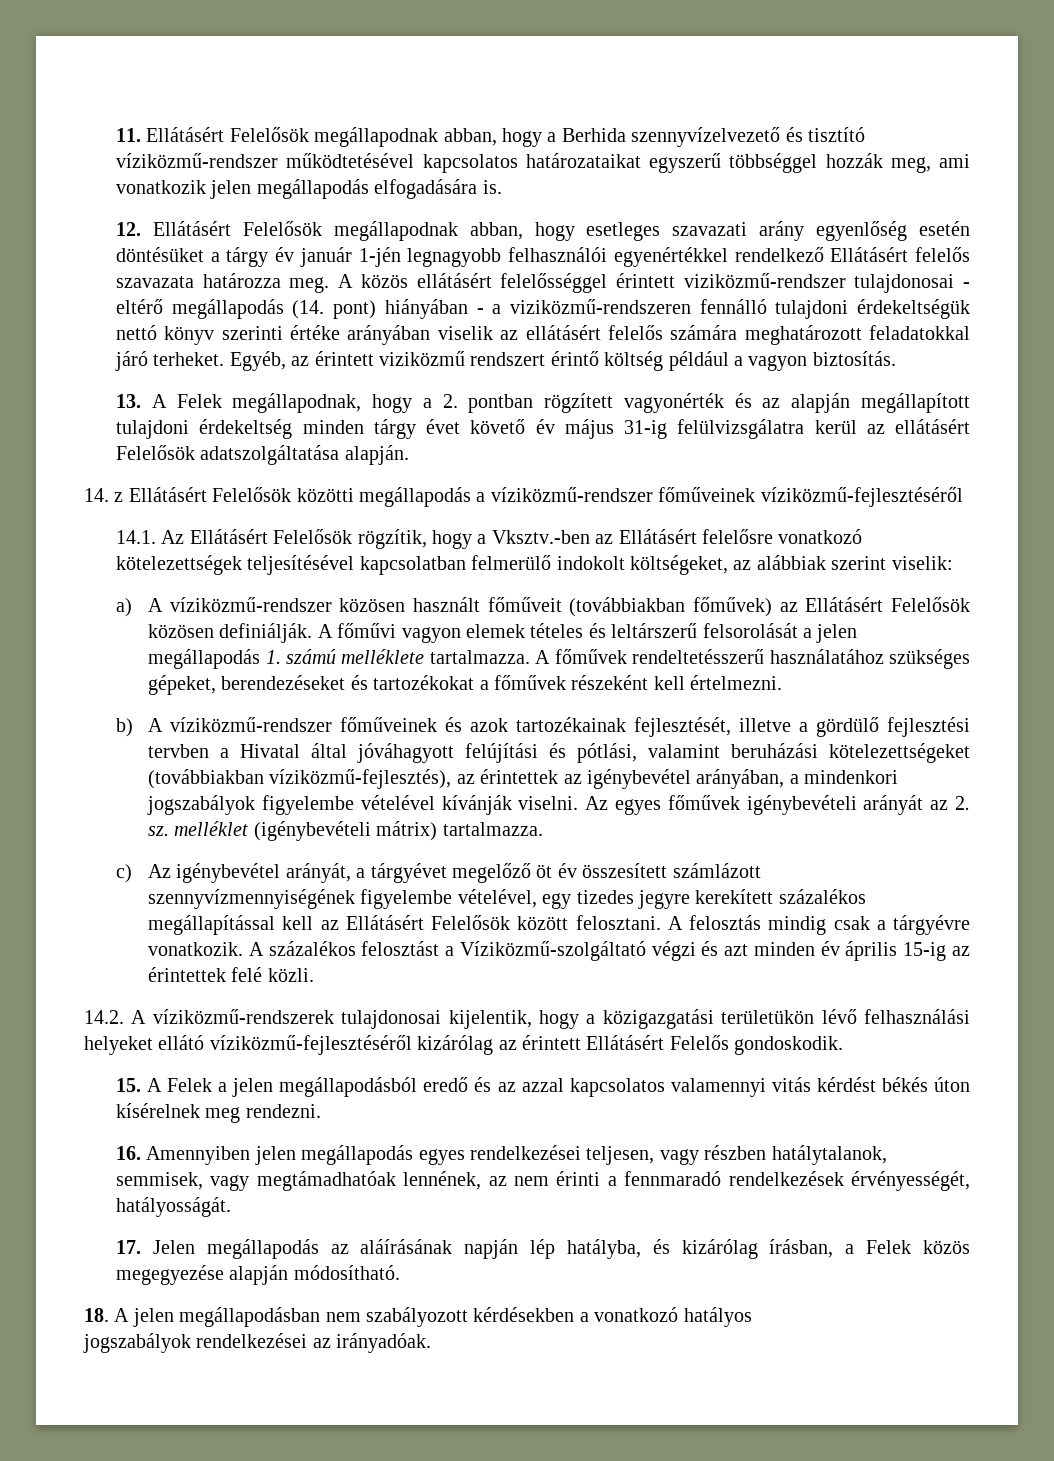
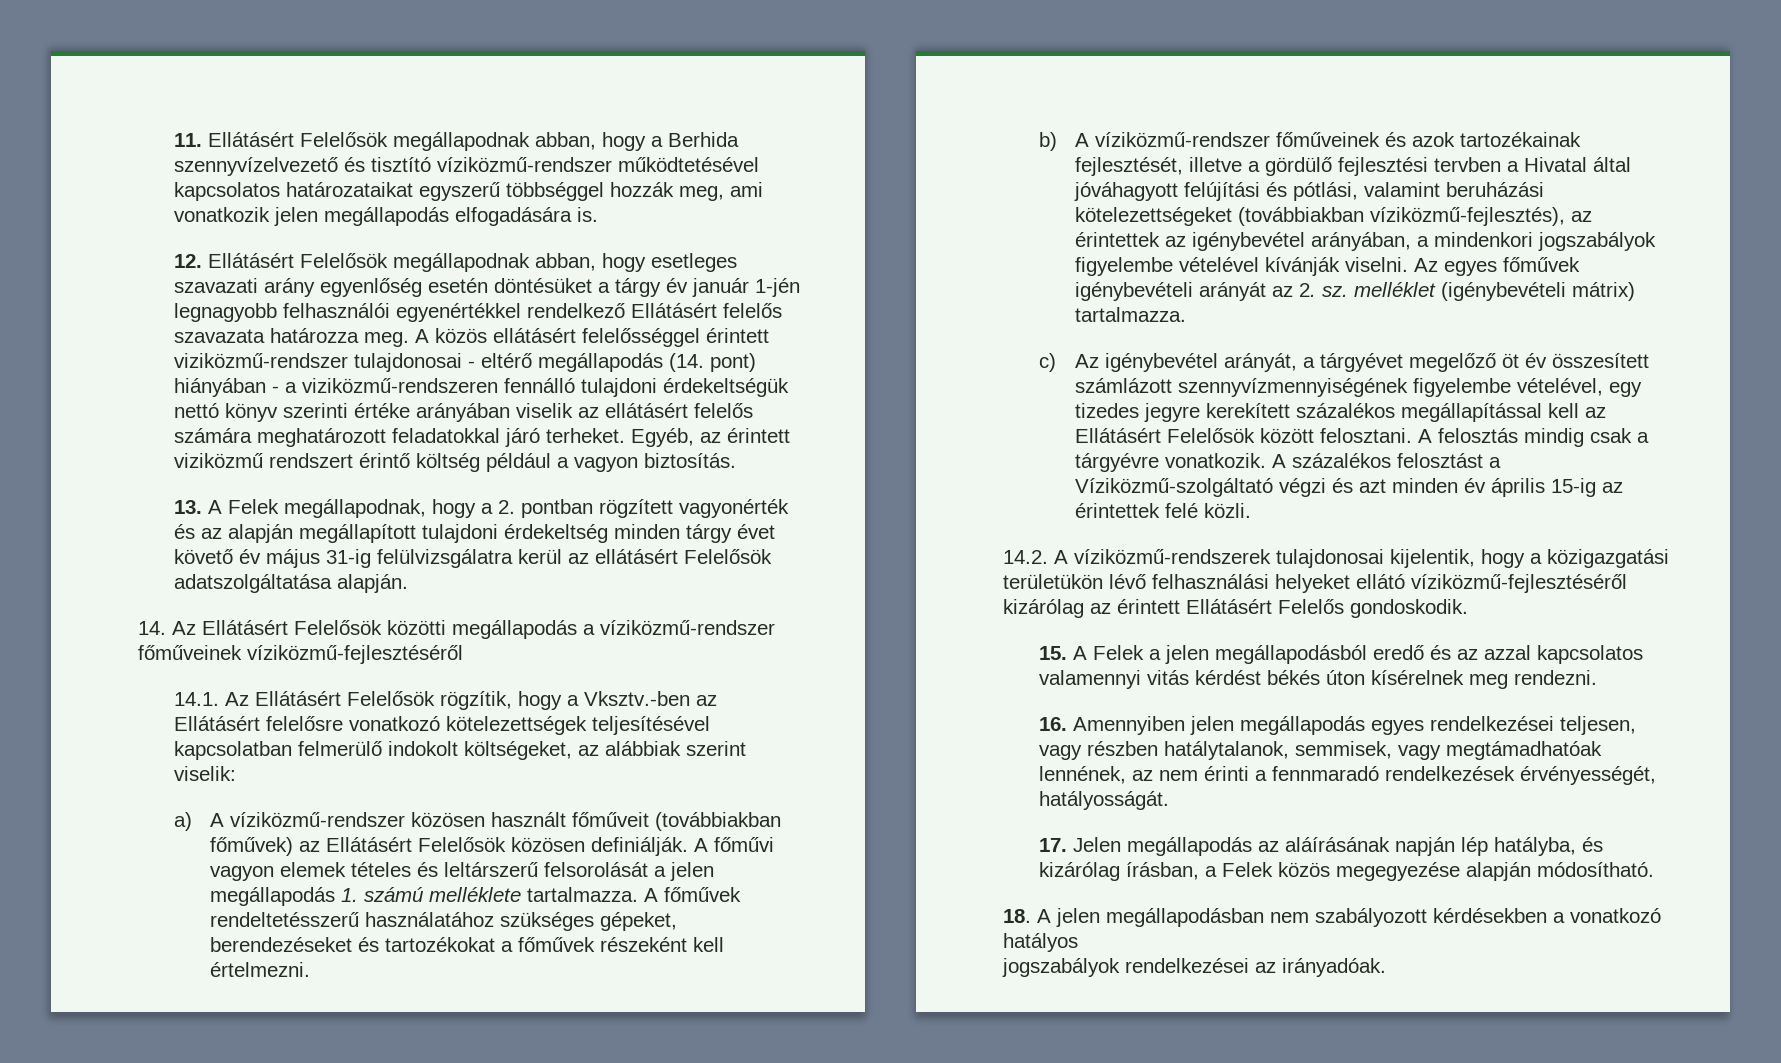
[114,492,124,502] z -> [172,621,196,635] Az

